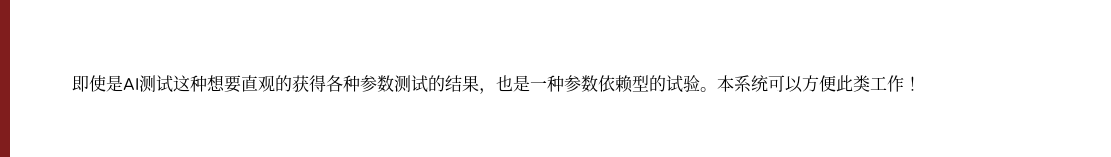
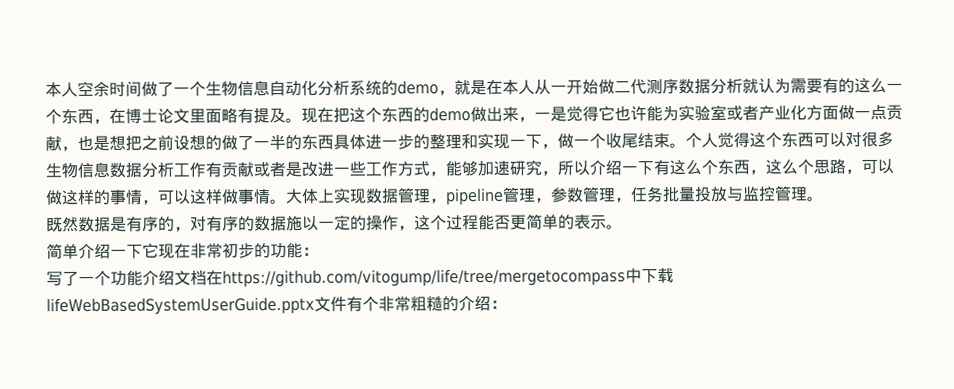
[72,75,921,94] 即使是AI测试这种想要直观的获得各种参数测试的结果，也是一种参数依赖型的试验。本系统可以方便此类工作！ -> [45,77,903,98] [45,104,903,125] [45,130,894,152] [45,158,894,179] [45,185,824,206] [46,213,623,233] [46,242,319,260] [46,268,674,288] [46,295,507,316] 本人空余时间做了一个生物信息自动化分析系统的demo，就是在本人从一开始做二代测序数据分析就认为需要有的这么一个东西，在博士论文里面略有提及。现在把这个东西的demo做出来，一是觉得它也许能为实验室或者产业化方面做一点贡献，也是想把之前设想的做了一半的东西具体进一步的整理和实现一下，做一个收尾结束。个人觉得这个东西可以对很多生物信息数据分析工作有贡献或者是改进一些工作方式，能够加速研究，所以介绍一下有这么个东西，这么个思路，可以做这样的事情，可以这样做事情。大体上实现数据管理，pipeline管理，参数管理，任务批量投放与监控管理。 // 既然数据是有序的，对有序的数据施以一定的操作，这个过程能否更简单的表示。 // 简单介绍一下它现在非常初步的功能： // 写了一个功能介绍文档在https://github.com/vitogump/life/tree/mergetocompass中下载lifeWebBasedSystemUserGuide.pptx文件有个非常粗糙的介绍：

